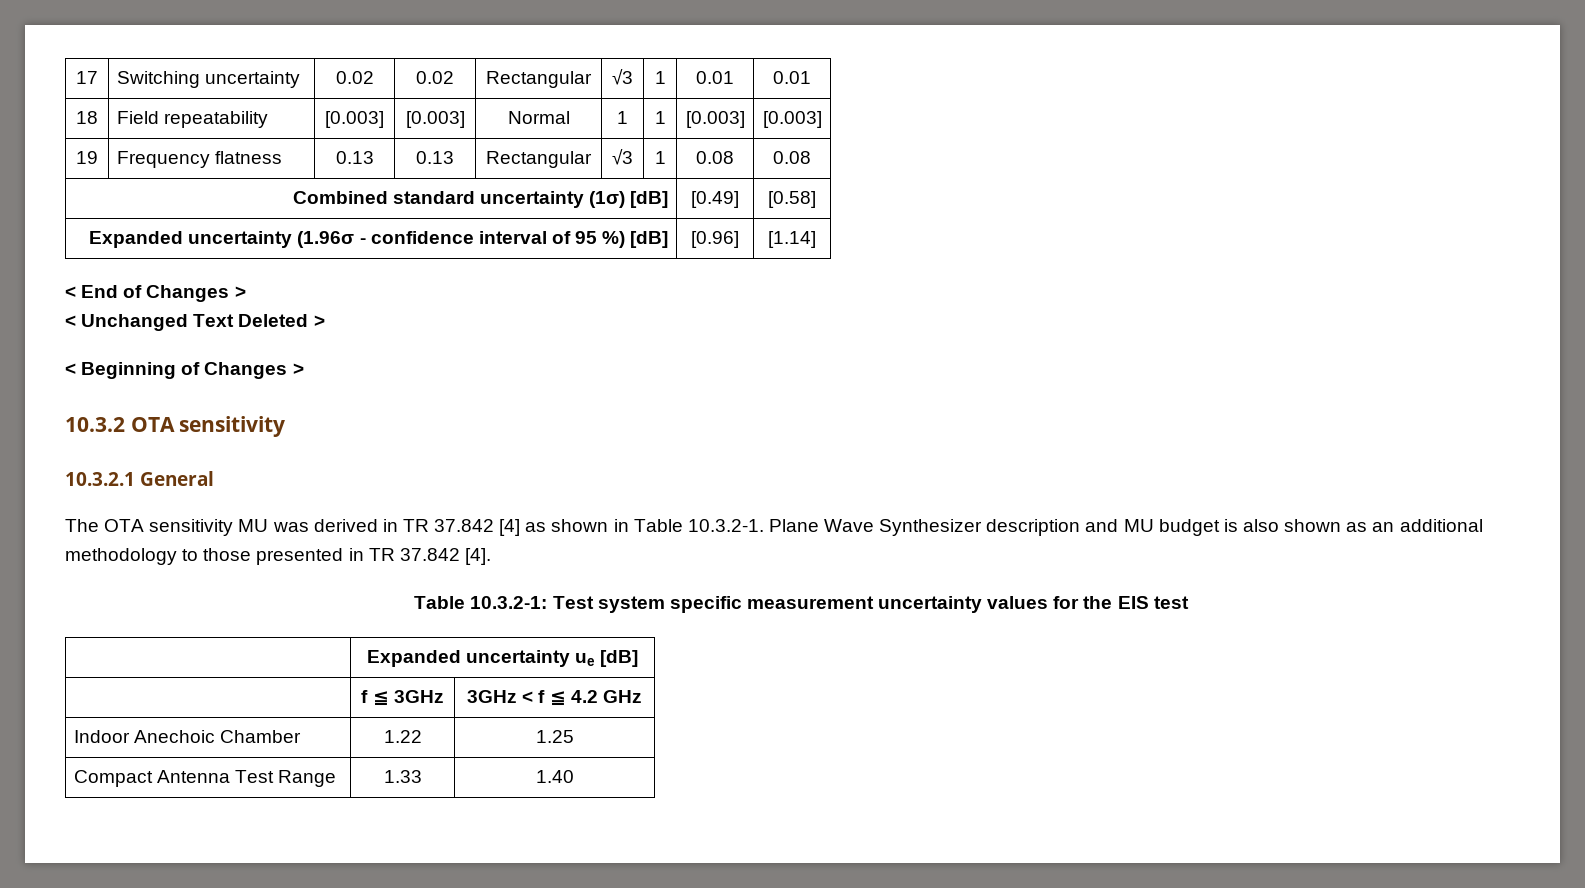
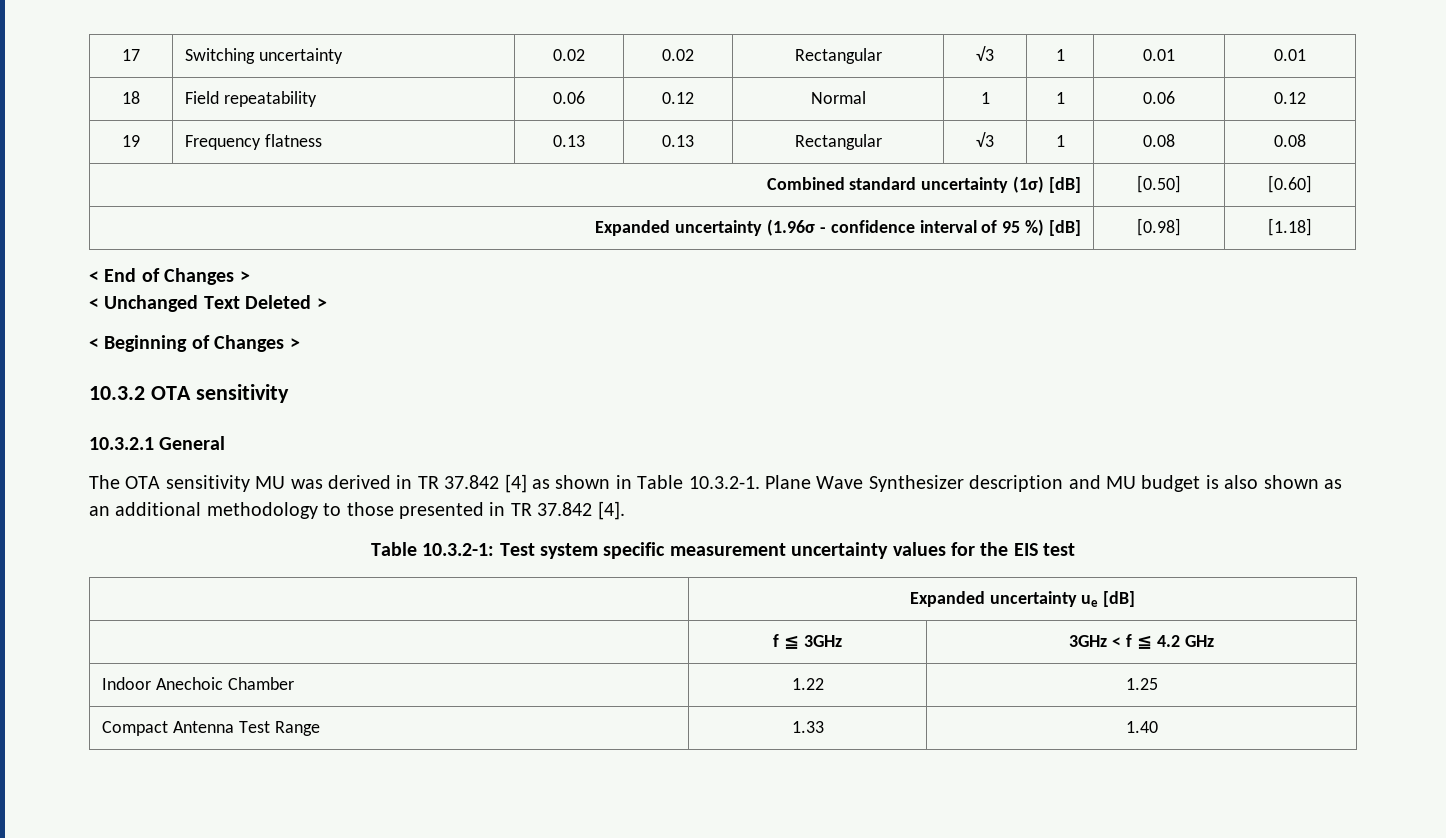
[325,111,384,128] [405,111,465,128] [0.003] | [0.003] -> [553,91,585,104] [662,92,694,104] 0.06 | 0.12
[685,111,745,128] [762,111,822,128] [0.003] | [0.003] -> [1143,91,1175,104] [1274,92,1306,104] 0.06 | 0.12
[691,191,739,208] [768,191,816,208] [0.49] | [0.58] -> [1137,175,1181,193] [1268,175,1312,193] [0.50] | [0.60]
[691,231,739,248] [768,231,816,248] [0.96] | [1.14] -> [1137,218,1181,236] [1268,218,1312,236] [0.98] | [1.18]

